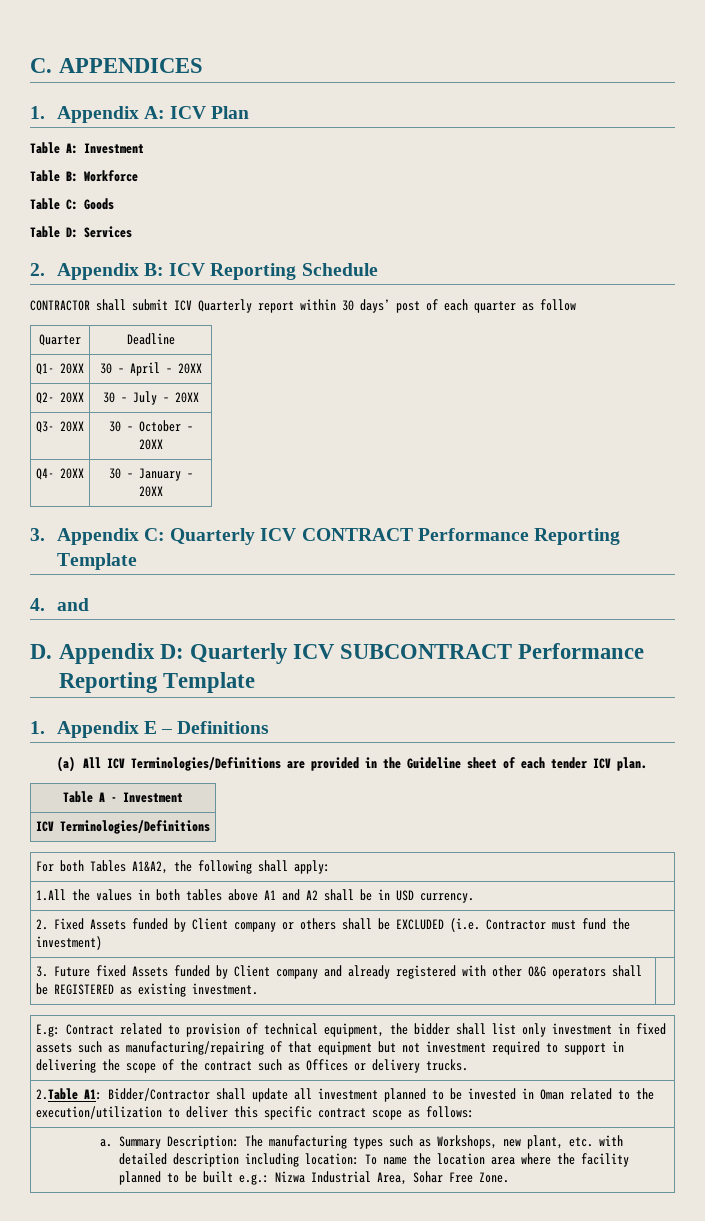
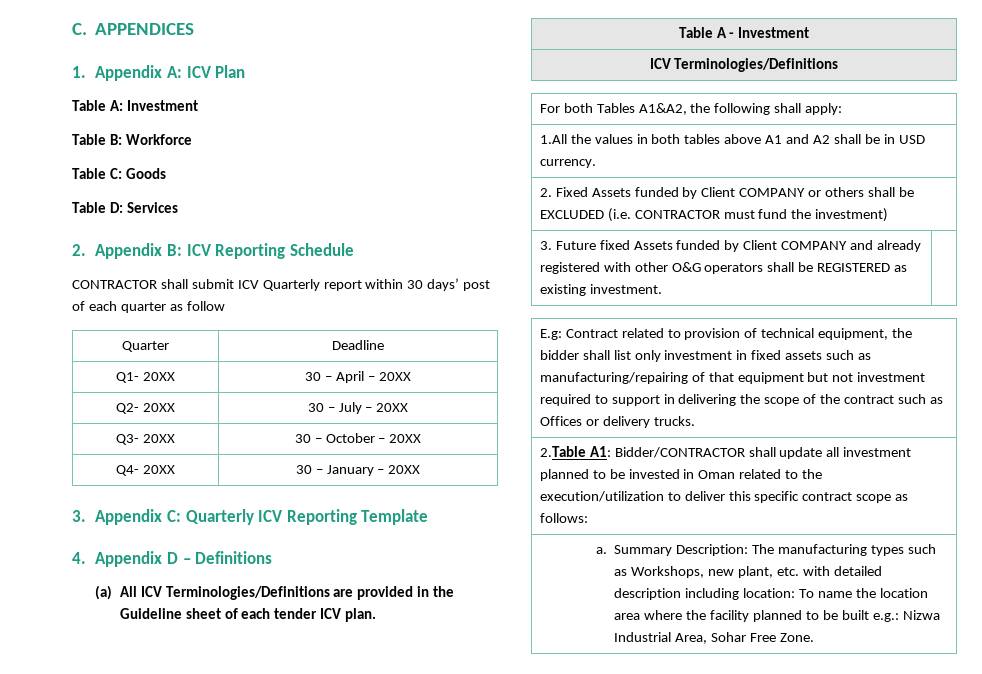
[301,528,621,545] [56,553,137,570] [30,598,89,611] [30,643,645,664] [58,672,255,693] [30,721,157,738] CONTRACT Performance Reporting Template // 4. and // D. Appendix D: Quarterly ICV SUBCONTRACT Performance Reporting Template // 1. Appendix E -> [286,509,429,525] [72,551,179,567] Reporting Template // 4. Appendix D
[233,922,276,932] company -> [739,188,806,197] COMPANY
[485,919,546,930] Contractor -> [634,210,720,219] CONTRACTOR
[275,969,318,979] company -> [781,241,848,250] COMPANY
[107,1088,210,1101] Bidder/Contractor -> [614,447,745,458] Bidder/CONTRACTOR

